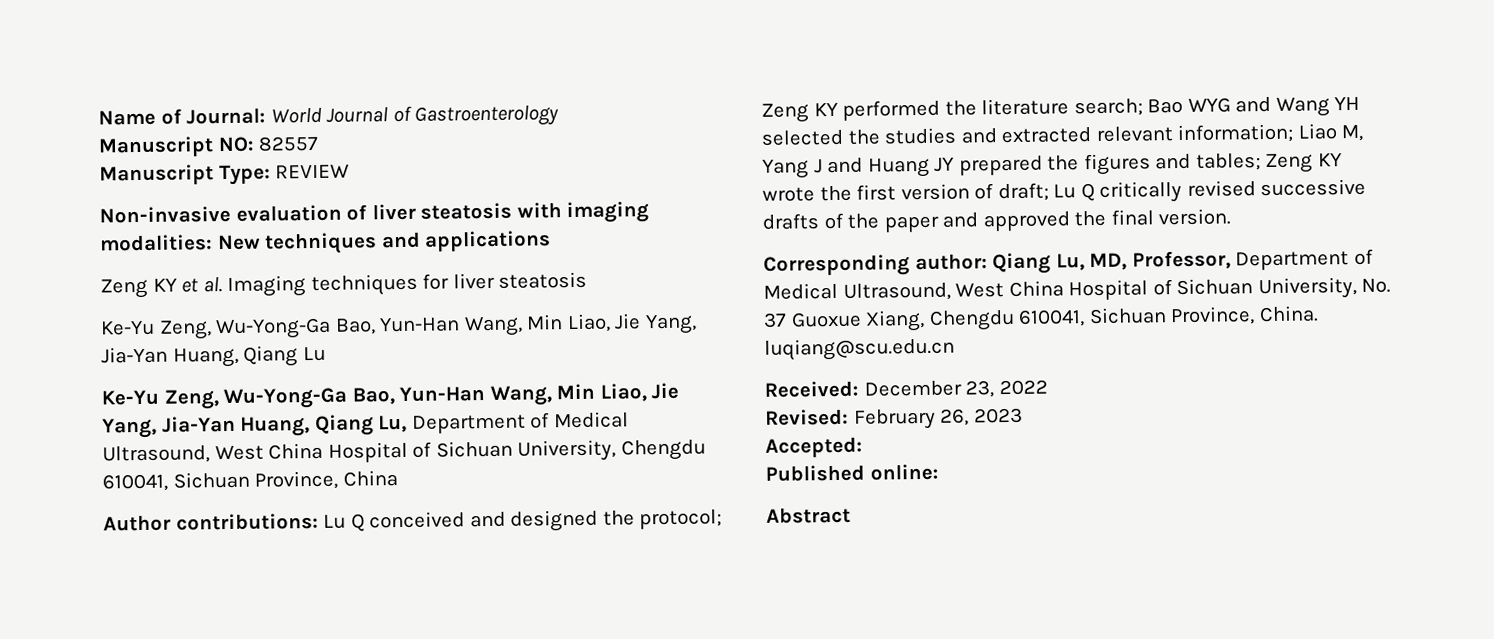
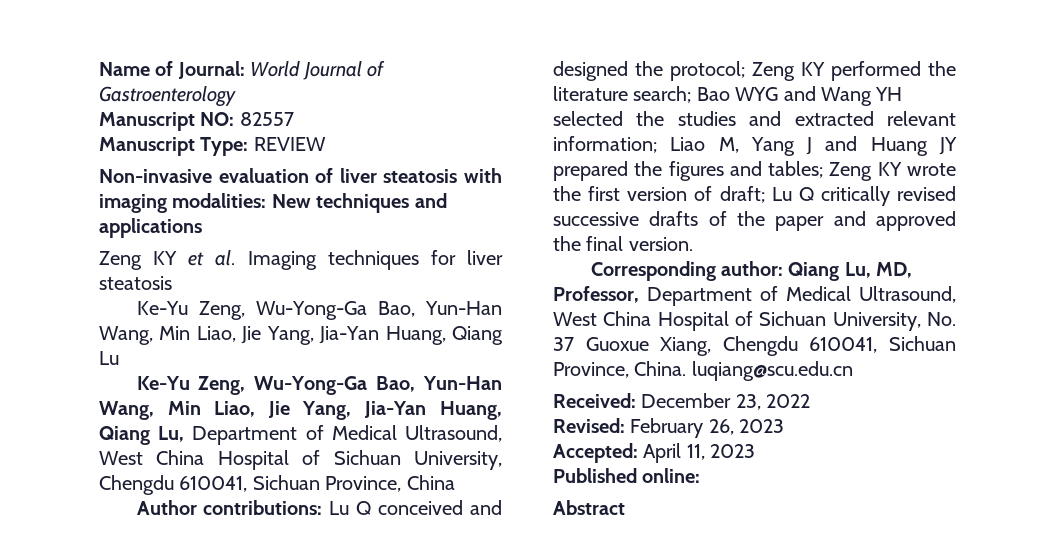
(863, 447) none -> [643,443,756,463] April 11, 2023

